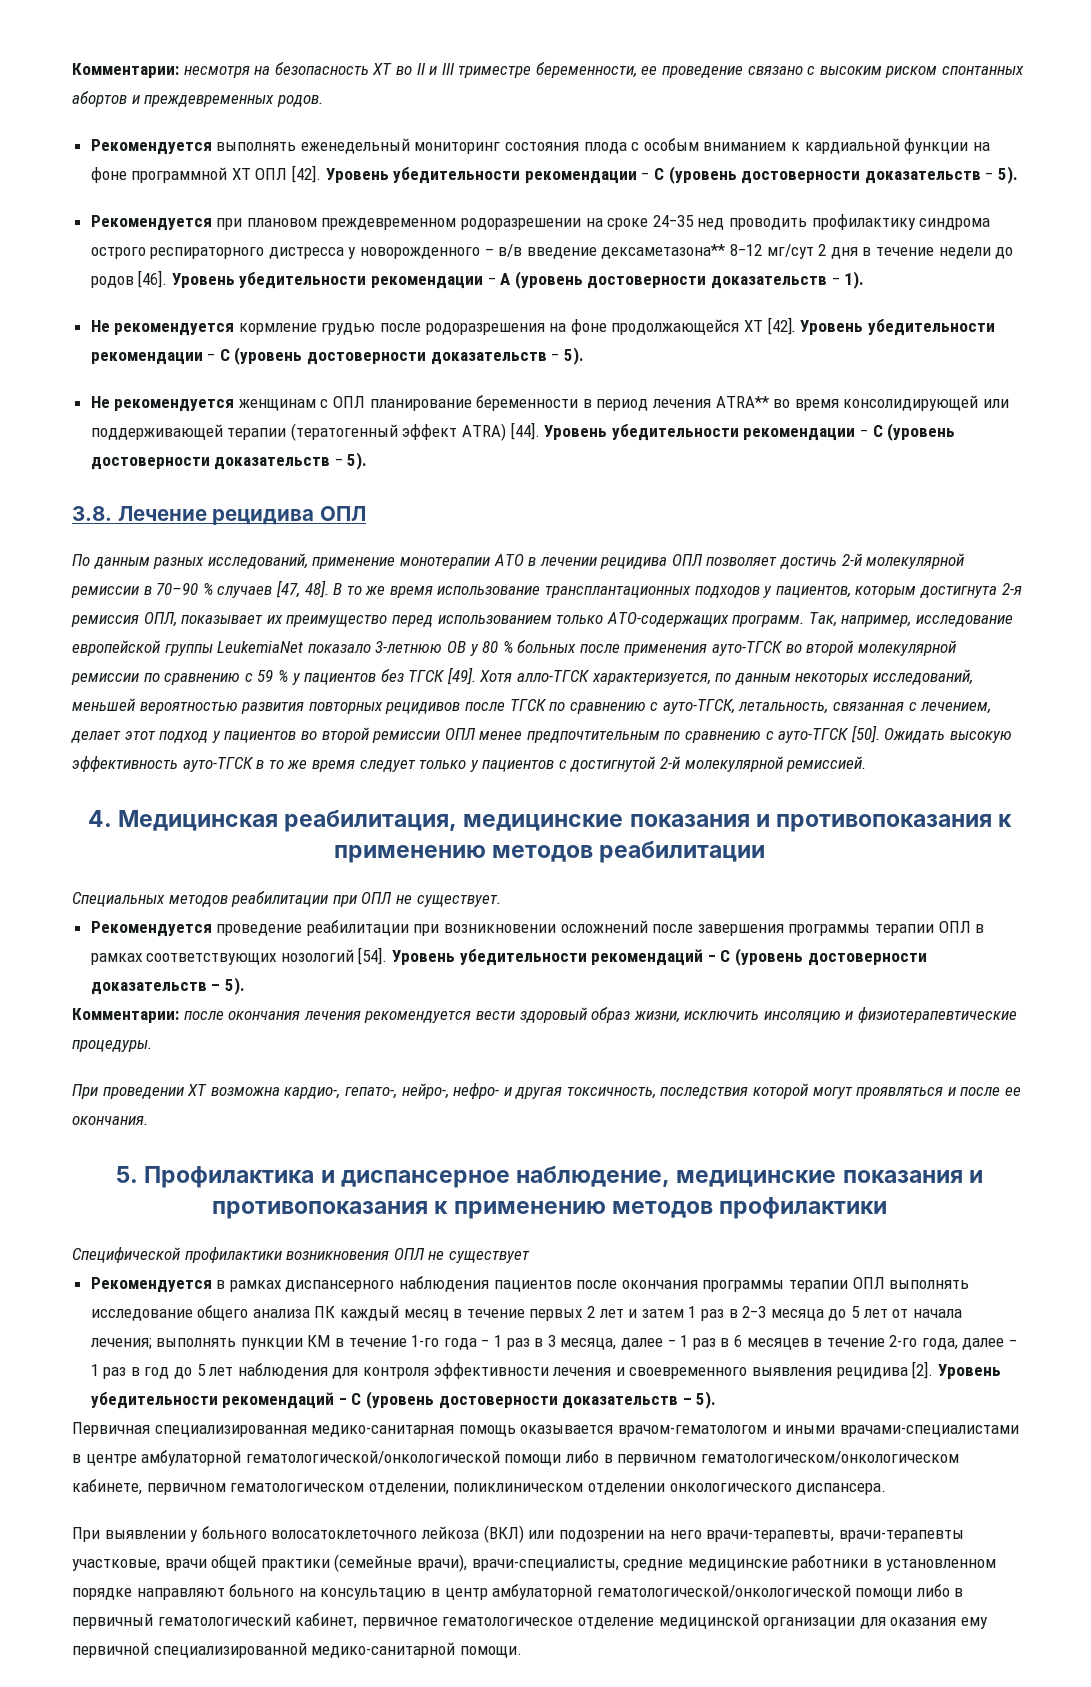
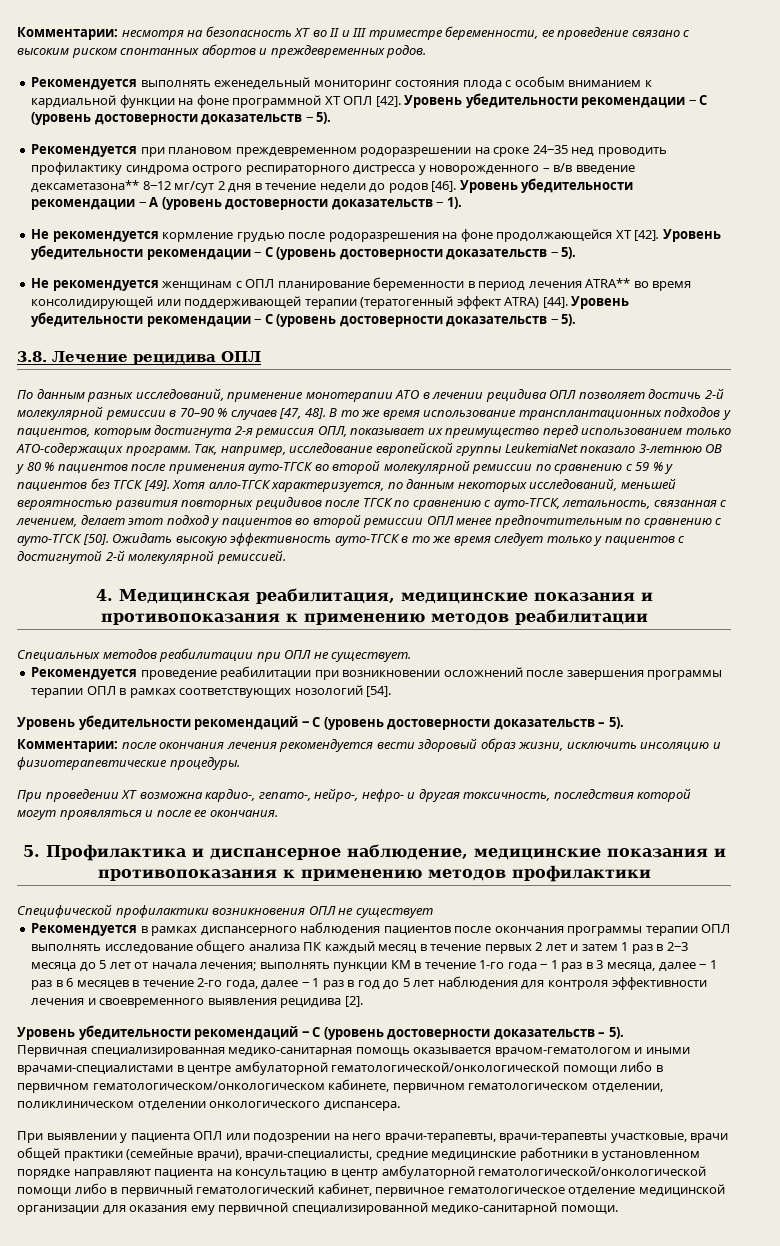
[517,640,577,653] больных -> [57,464,128,473] пациентов
(388, 956) none -> (392, 691) //
(934, 1370) none -> (363, 1001) //
[201,1525,524,1543] больного волосатоклеточного лейкоза (ВКЛ) -> [130,1131,223,1143] пациента ОПЛ
[229,1584,295,1597] больного -> [154,1169,214,1179] пациента

